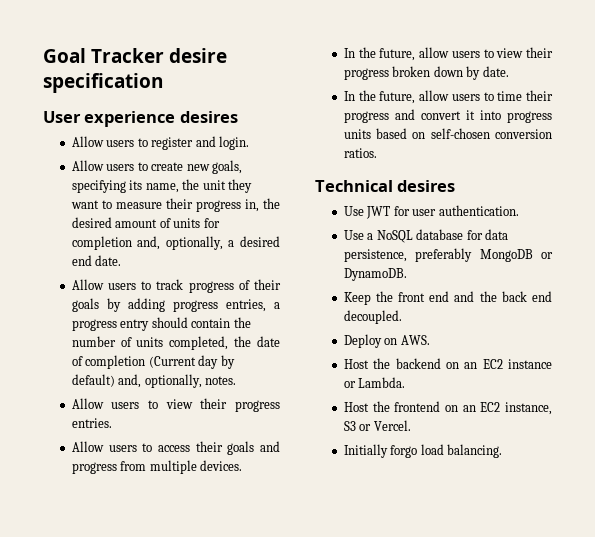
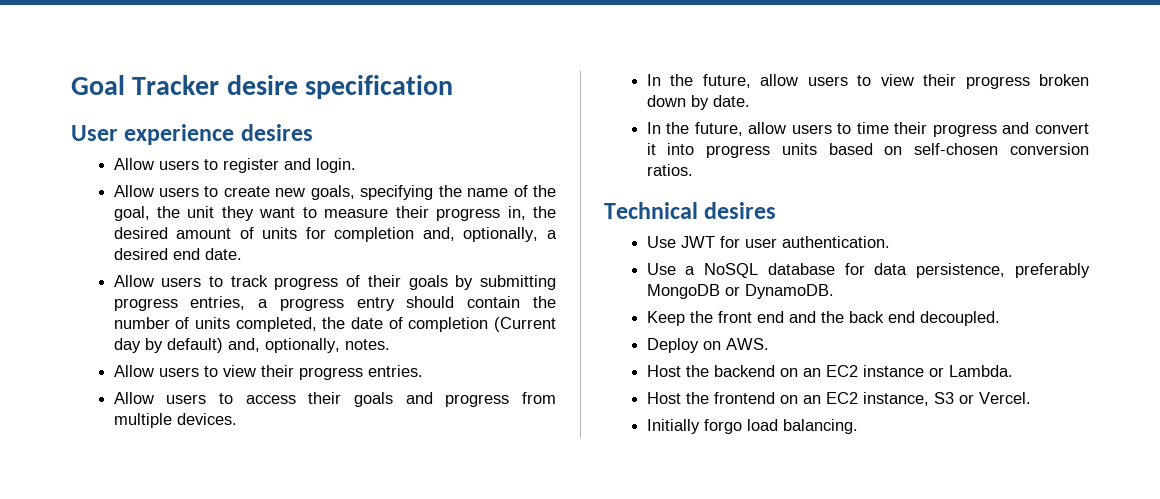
[129,180,179,193] its name, -> [438,185,556,197] [113,206,150,221] the name of the goal,
[127,298,165,312] adding -> [480,275,557,290] submitting

